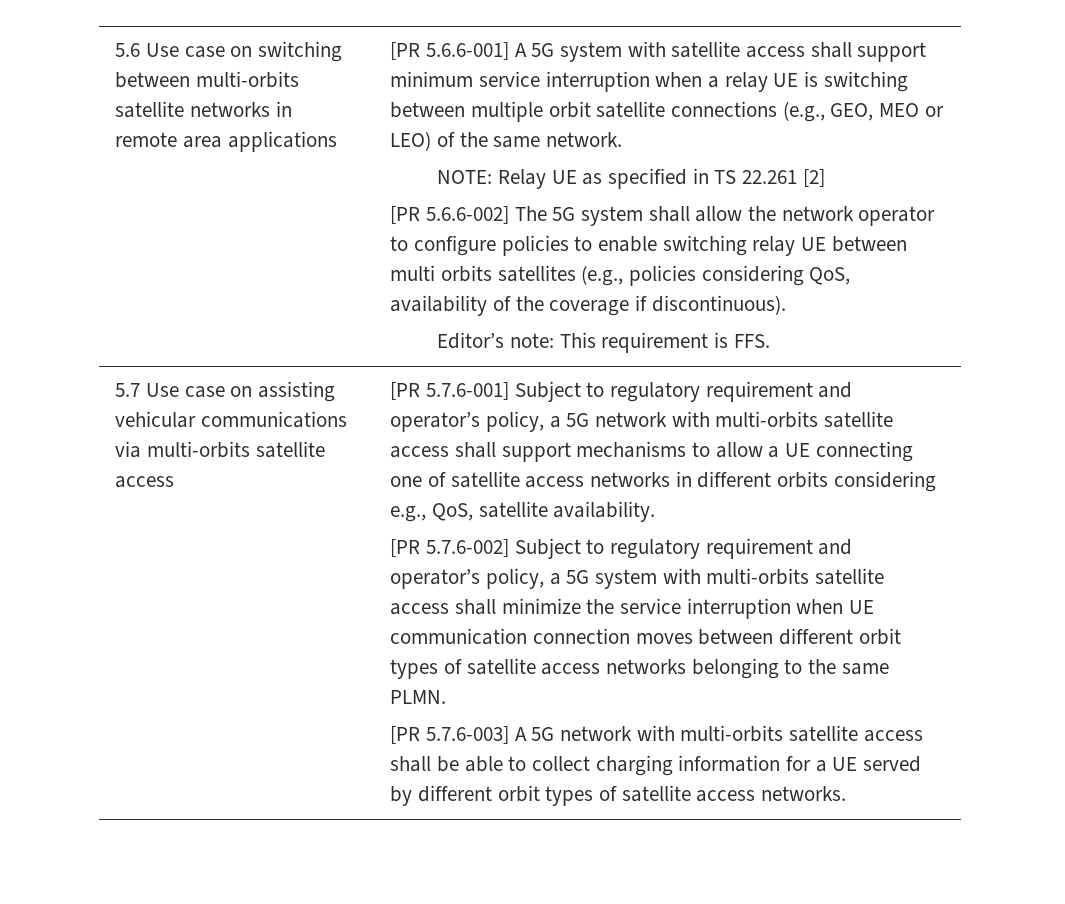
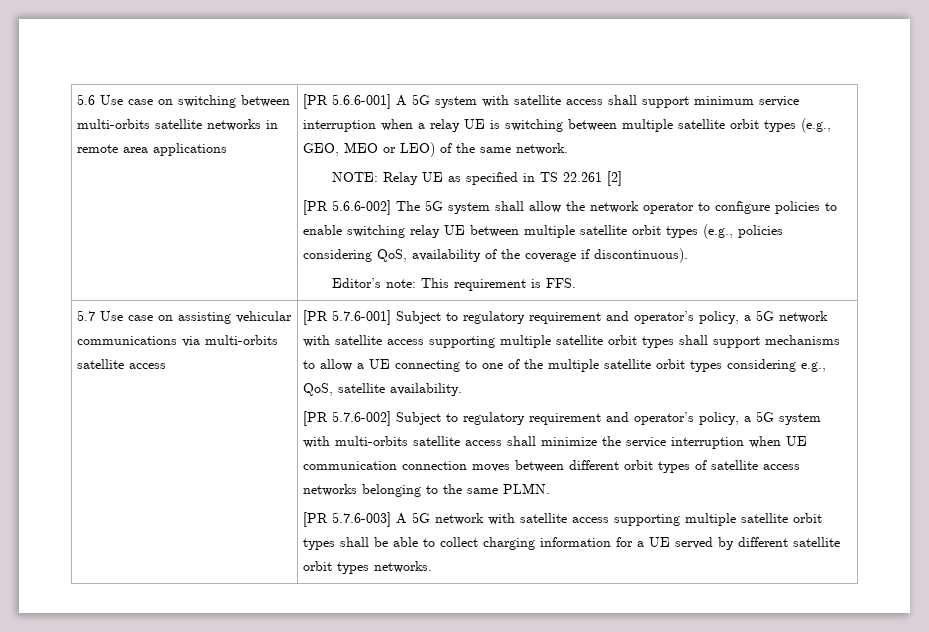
[548,101,778,118] orbit satellite connections -> [678,119,797,132] satellite orbit types
[390,265,576,282] multi orbits satellites -> [524,225,699,238] multiple satellite orbit types
[715,411,894,428] [390,446,450,458] multi-orbits satellite access -> [335,335,675,348] satellite access supporting multiple satellite orbit types
(913, 451) none -> [465,360,478,369] to
[450,471,829,488] satellite access networks in different orbits -> [524,359,723,372] the multiple satellite orbit types
[680,725,923,742] multi-orbits satellite access -> [520,513,823,526] [303,538,336,550] satellite access supporting multiple satellite orbit types
[497,785,756,806] orbit types of satellite access -> [793,537,841,547] [303,561,370,574] satellite orbit types

